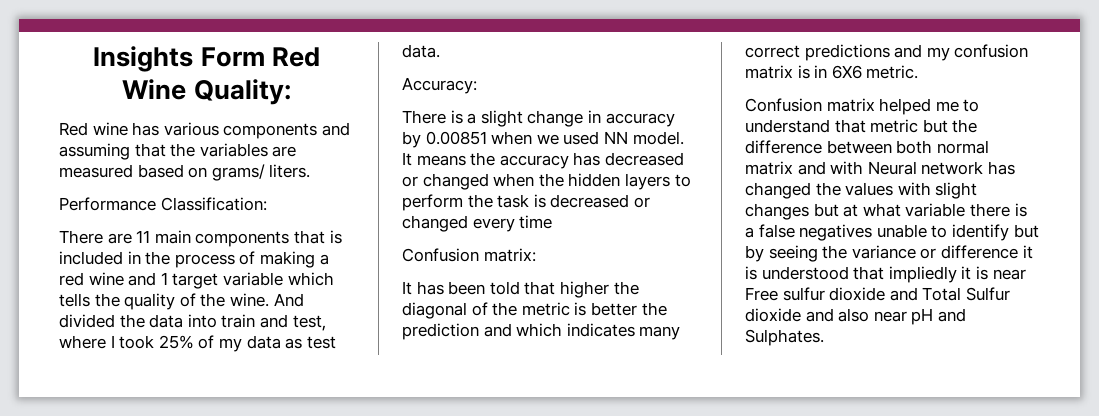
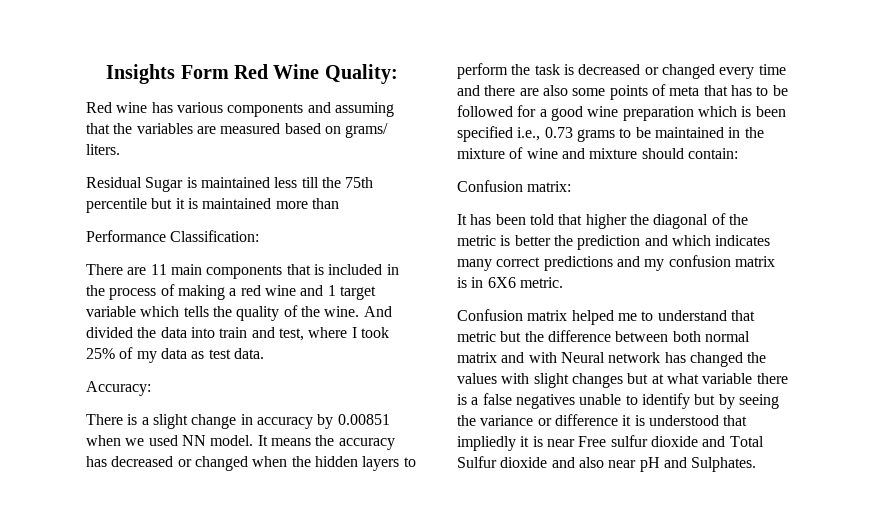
(311, 171) none -> [86,177,374,192] [86,198,339,213] // Residual Sugar is maintained less till the 75th percentile but it is maintained more than
(553, 222) none -> [457,84,788,100] [457,105,786,121] [457,126,764,142] [457,147,738,159] and there are also some points of meta that has to be followed for a good wine preparation which is been specified i.e., 0.73 grams to be maintained in the mixture of wine and mixture should contain:

